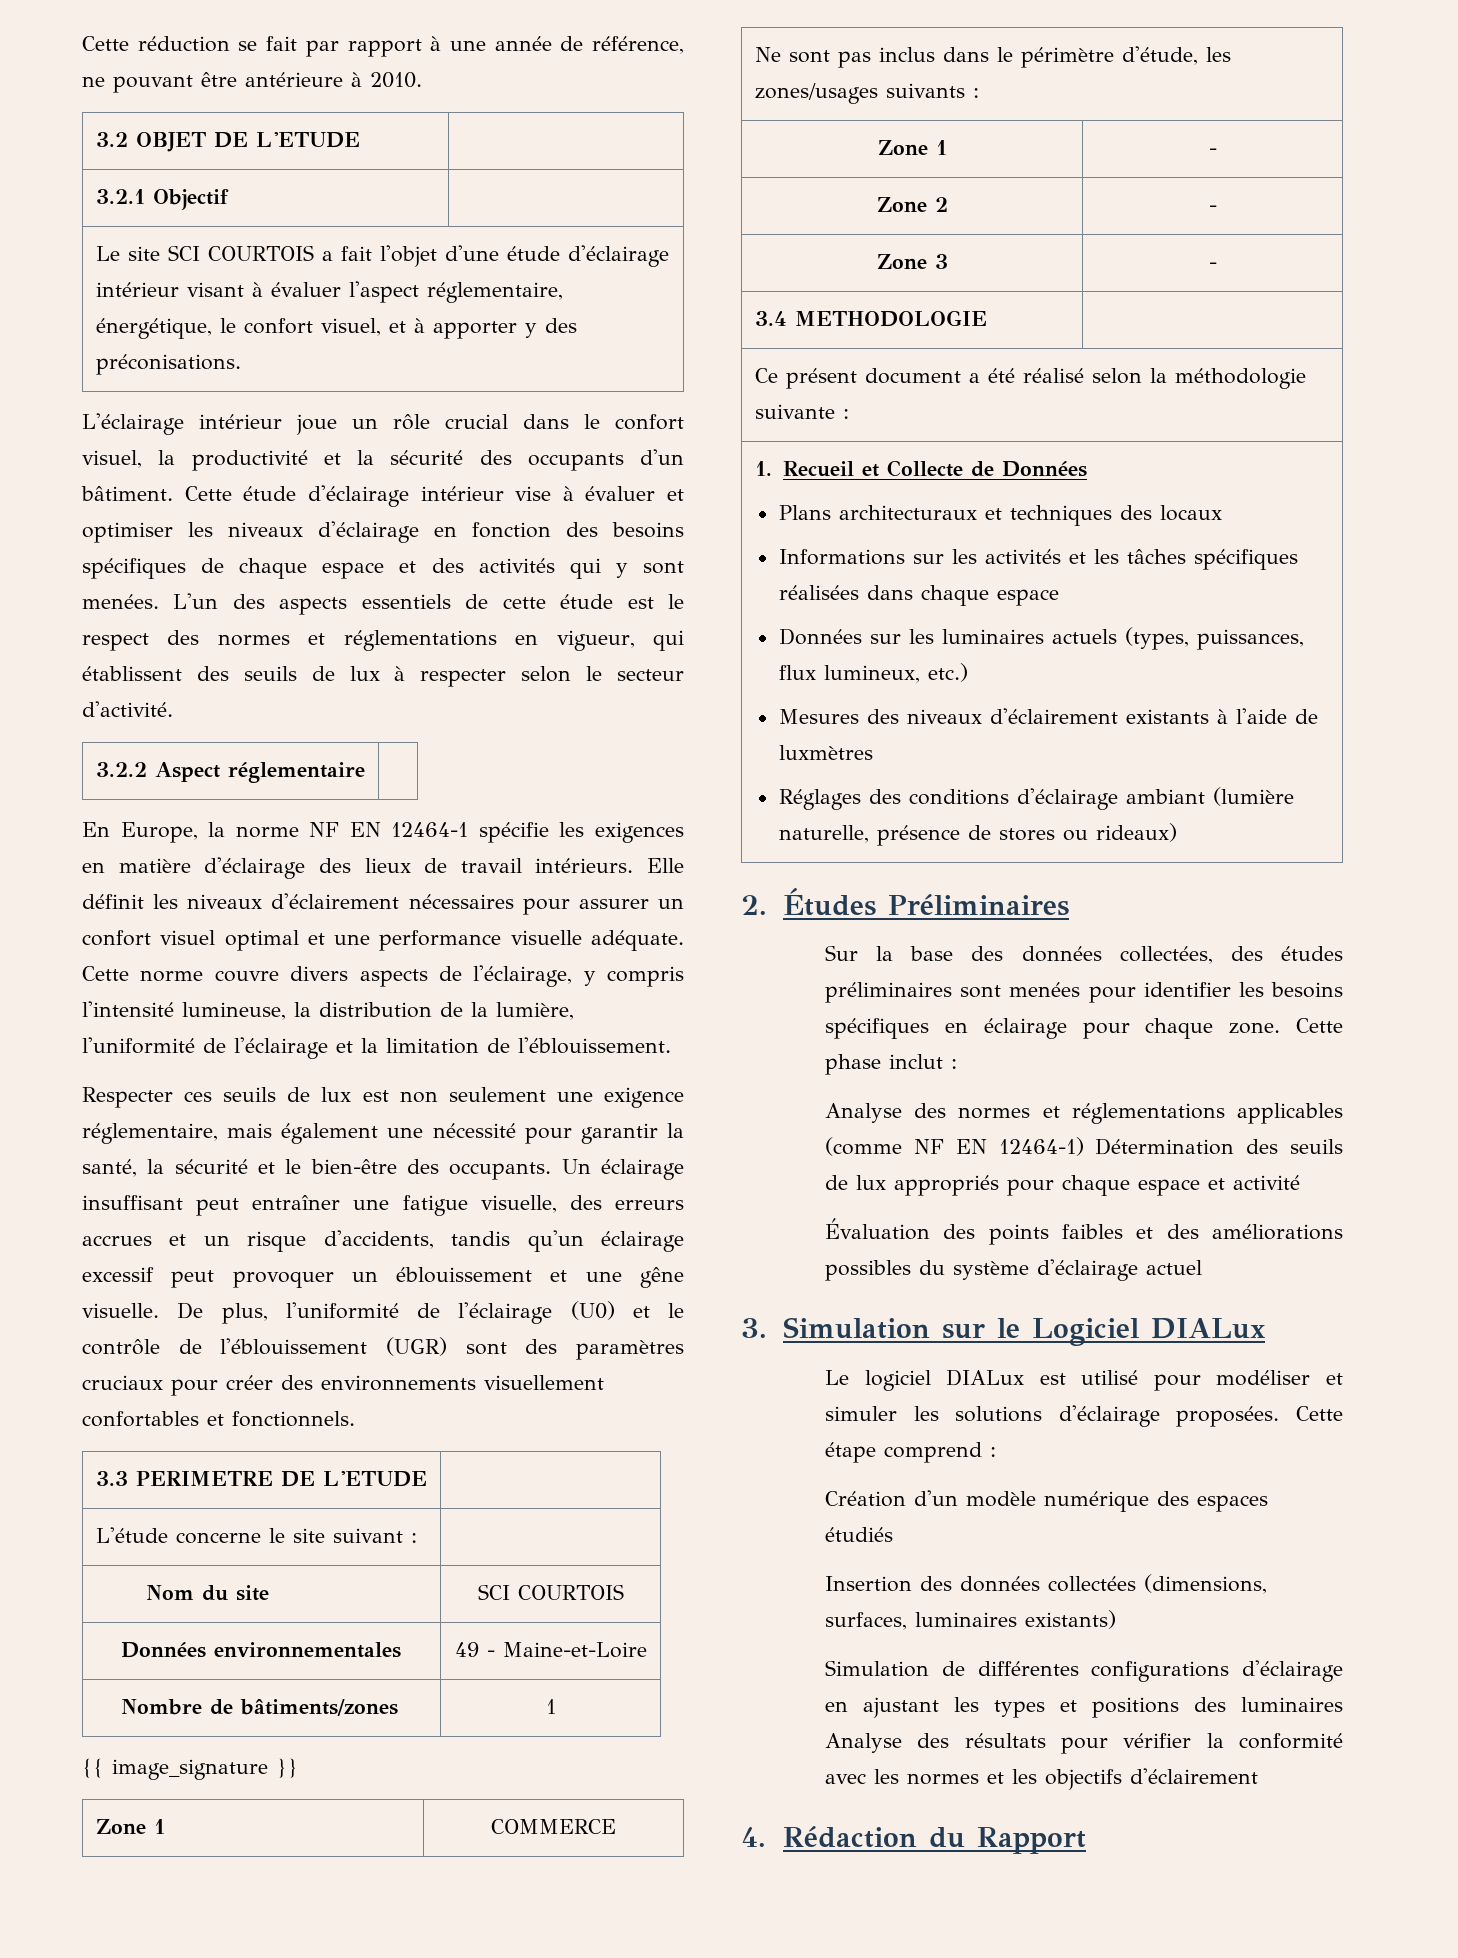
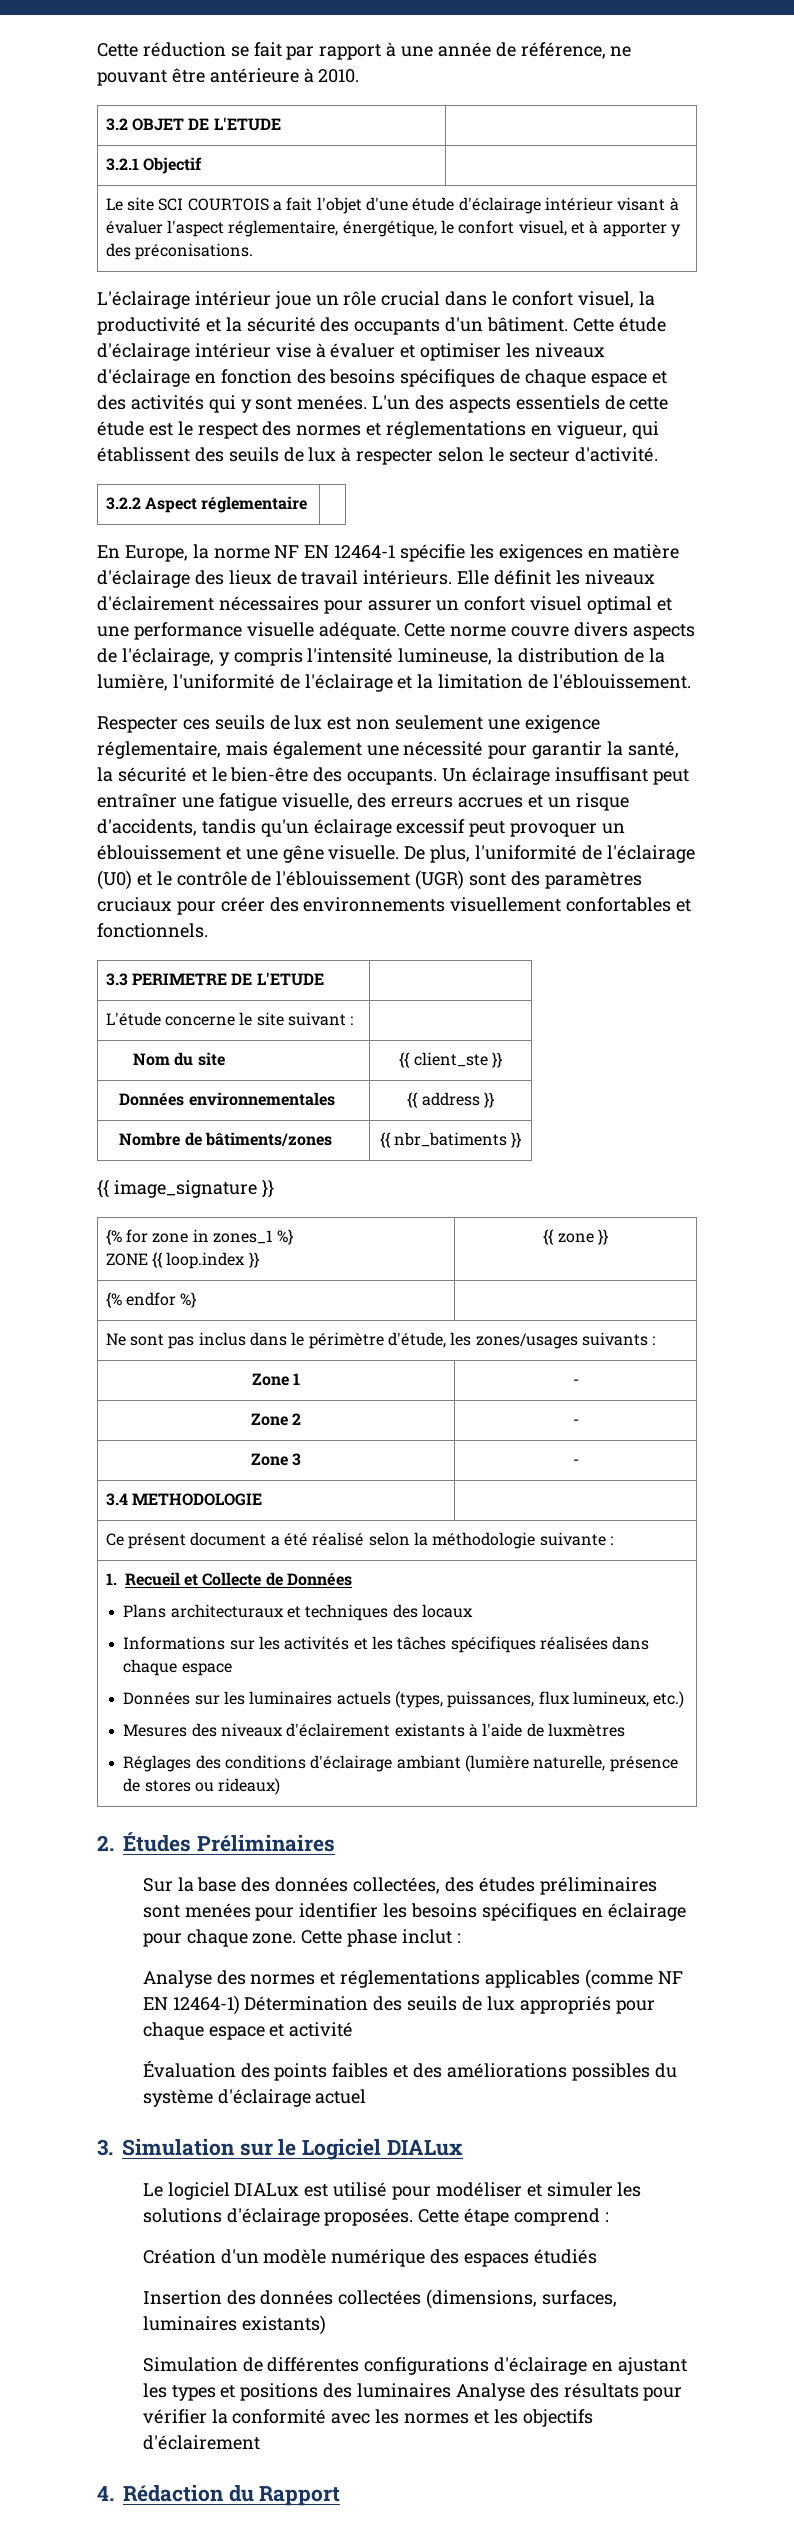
[477,1584,624,1600] SCI COURTOIS -> [399,1052,502,1068] {{ client_ste }}
[454,1642,647,1658] 49 - Maine-et-Loire -> [407,1092,494,1108] {{ address }}
[545,1699,556,1714] 1 -> [379,1132,522,1148] {{ nbr_batiments }}
[95,1819,165,1834] [491,1819,616,1834] Zone 1 | COMMERCE -> [105,1229,294,1245] [105,1252,259,1269] [543,1229,608,1245] [105,1292,197,1308] {% for zone in zones_1 %} // ZONE {{ loop.index }} | {{ zone }} // {% endfor %} |

